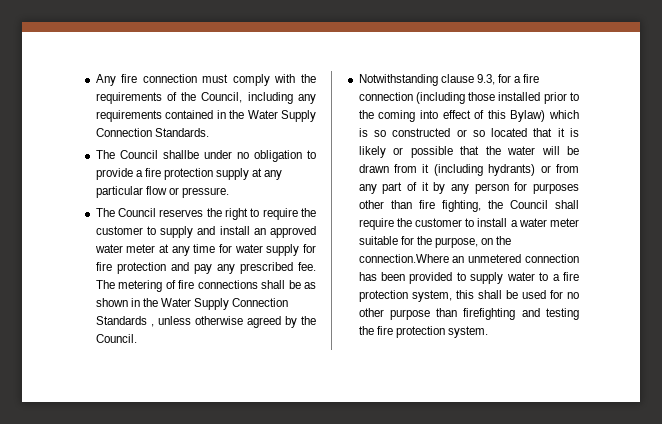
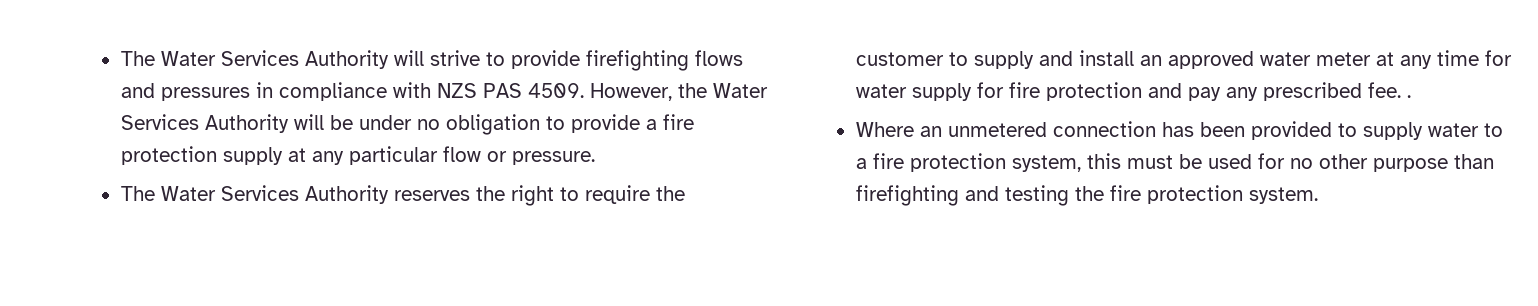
[95,74,316,86] [95,92,316,104] [95,110,316,122] [95,128,209,137] [95,150,199,159] Any fire connection must comply with the requirements of the Council, including any requirements contained in the Water Supply Connection Standards. // The Council shallbe -> [120,50,743,71] [120,82,768,101] [120,114,353,133] The Water Services Authority will strive to provide firefighting flows and pressures in compliance with NZS PAS 4509. However, the Water Services Authority will be
[117,208,156,217] Council -> [160,185,389,204] Water Services Authority
[95,280,316,292] [95,298,289,310] [95,316,316,328] [95,334,137,343] [358,74,540,86] [358,92,579,104] [358,110,579,122] [358,128,579,137] [358,146,579,158] [358,164,579,176] [358,182,579,194] [358,200,579,212] [358,218,579,230] [358,236,512,248] [358,254,449,263] The metering of fire connections shall be as shown in the Water Supply Connection Standards , unless otherwise agreed by the Council. // Notwithstanding clause 9.3, for a fire connection (including those installed prior to the coming into effect of this Bylaw) which is so constructed or so located that it is likely or possible that the water will be drawn from it (including hydrants) or from any part of it by any person for purposes other than fire fighting, the Council shall require the customer to install a water meter suitable for the purpose, on the connection.Where -> [1406,95,1411,98] [855,122,914,137] . // Where
[477,290,502,299] shall -> [1126,155,1173,169] must

